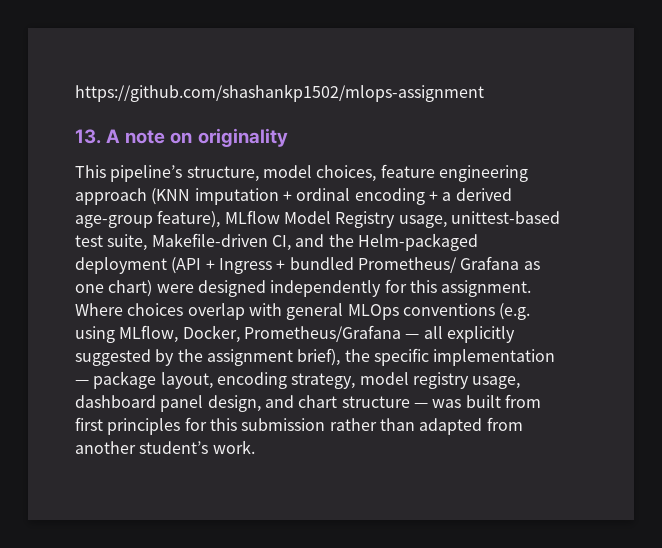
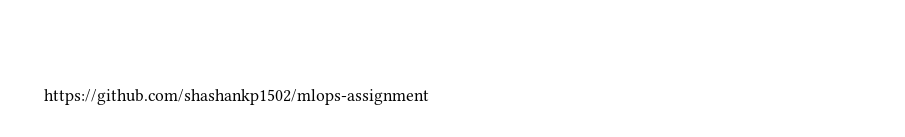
[75,128,288,147] [75,164,528,182] [75,188,512,205] [75,210,560,228] [75,233,478,251] [75,256,540,274] [75,279,532,297] [75,303,531,320] [75,325,515,343] [75,348,556,366] [75,371,521,389] [75,394,541,412] [75,417,523,435] [75,440,255,454] // 13. A note on originality // This pipeline’s structure, model choices, feature engineering approach (KNN imputation + ordinal encoding + a derived age-group feature), MLflow Model Registry usage, unittest-based test suite, Makefile-driven CI, and the Helm-packaged deployment (API + Ingress + bundled Prometheus/ Grafana as one chart) were designed independently for this assignment. Where choices overlap with general MLOps conventions (e.g. using MLflow, Docker, Prometheus/Grafana — all explicitly suggested by the assignment brief), the specific implementation — package layout, encoding strategy, model registry usage, dashboard panel design, and chart structure — was built from first principles for this submission rather than adapted from another student’s work. -> (429, 97) none

